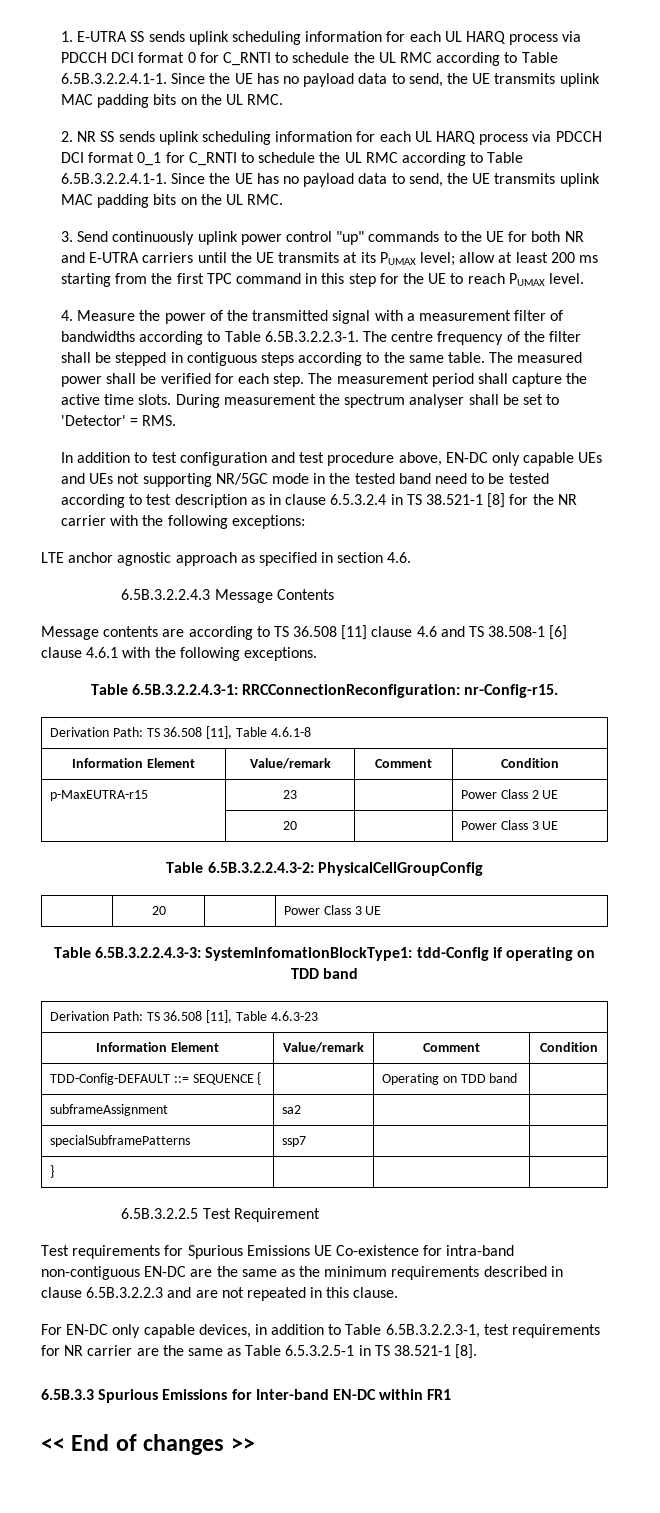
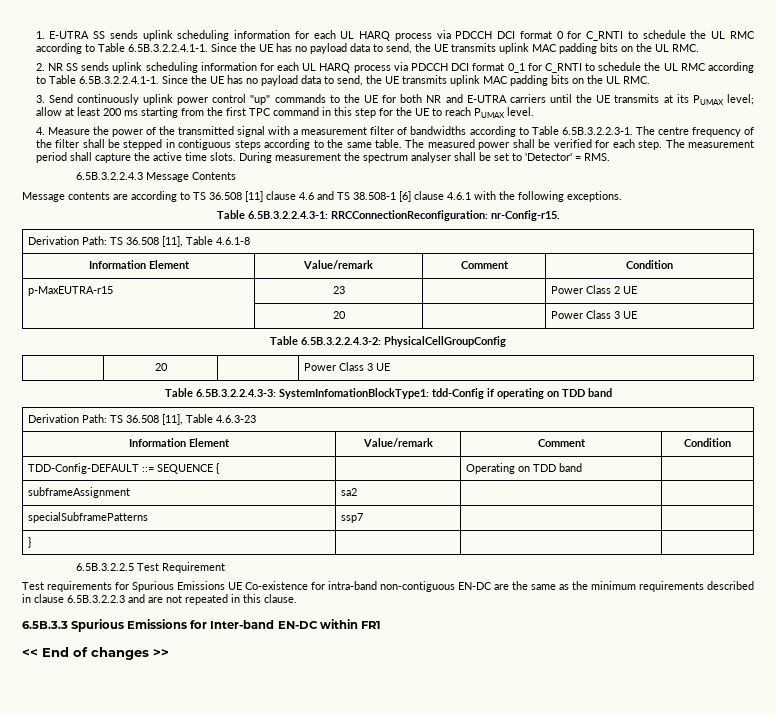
[61,452,603,466] [61,473,549,487] [61,493,577,508] [61,515,305,529] [41,552,412,566] // In addition to test configuration and test procedure above, EN-DC only capable UEs and UEs not supporting NR/5GC mode in the tested band need to be tested according to test description as in clause 6.5.3.2.4 in TS 38.521-1 [8] for the NR carrier with the following exceptions: // LTE anchor agnostic approach as specified in section 4.6. -> (610, 157) none
[41,1324,601,1338] [41,1344,478,1359] // For EN-DC only capable devices, in addition to Table 6.5B.3.2.2.3-1, test requirements for NR carrier are the same as Table 6.5.3.2.5-1 in TS 38.521-1 [8]. -> (297, 598) none

